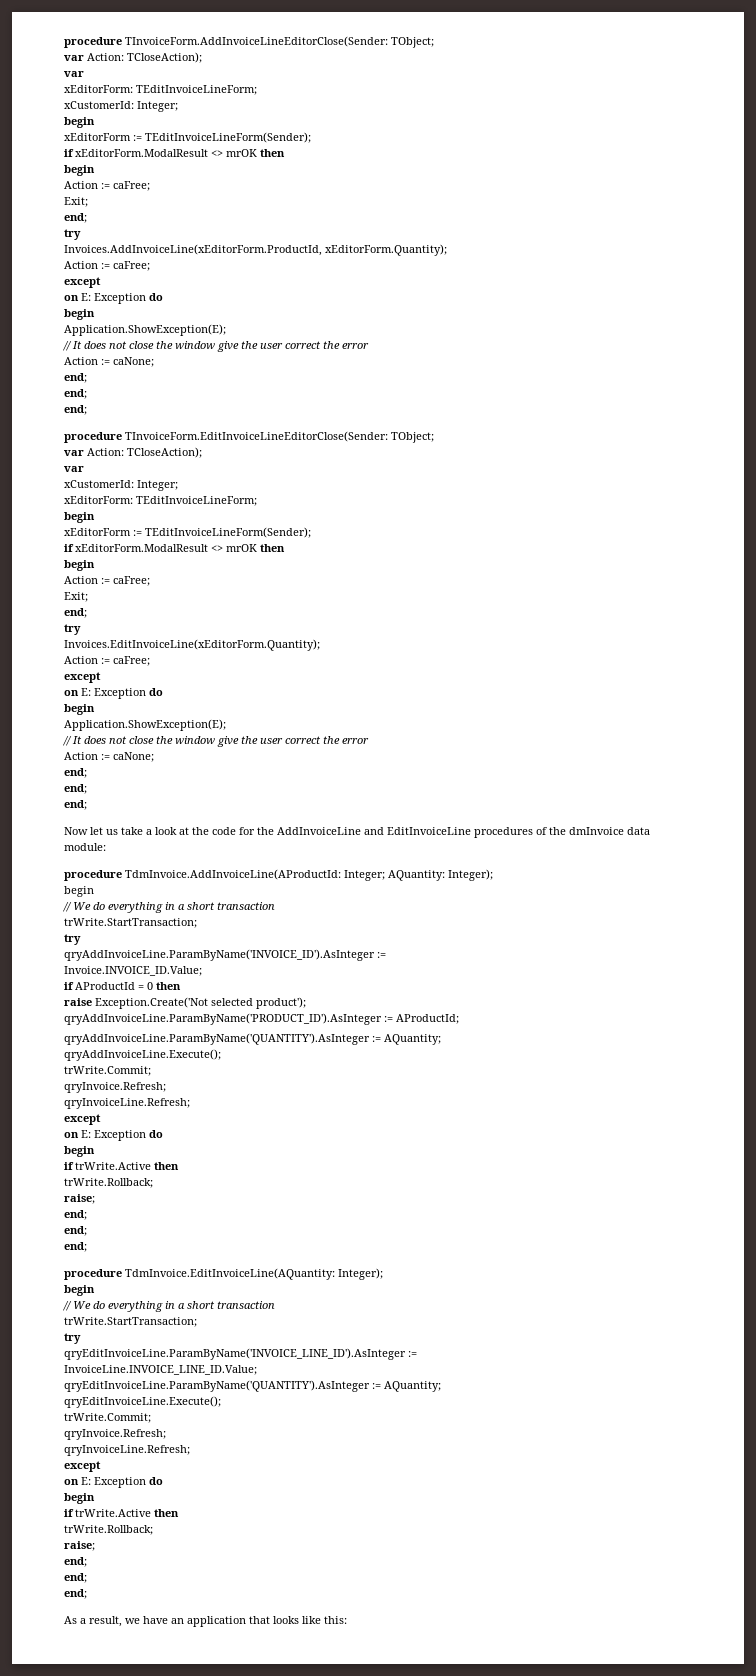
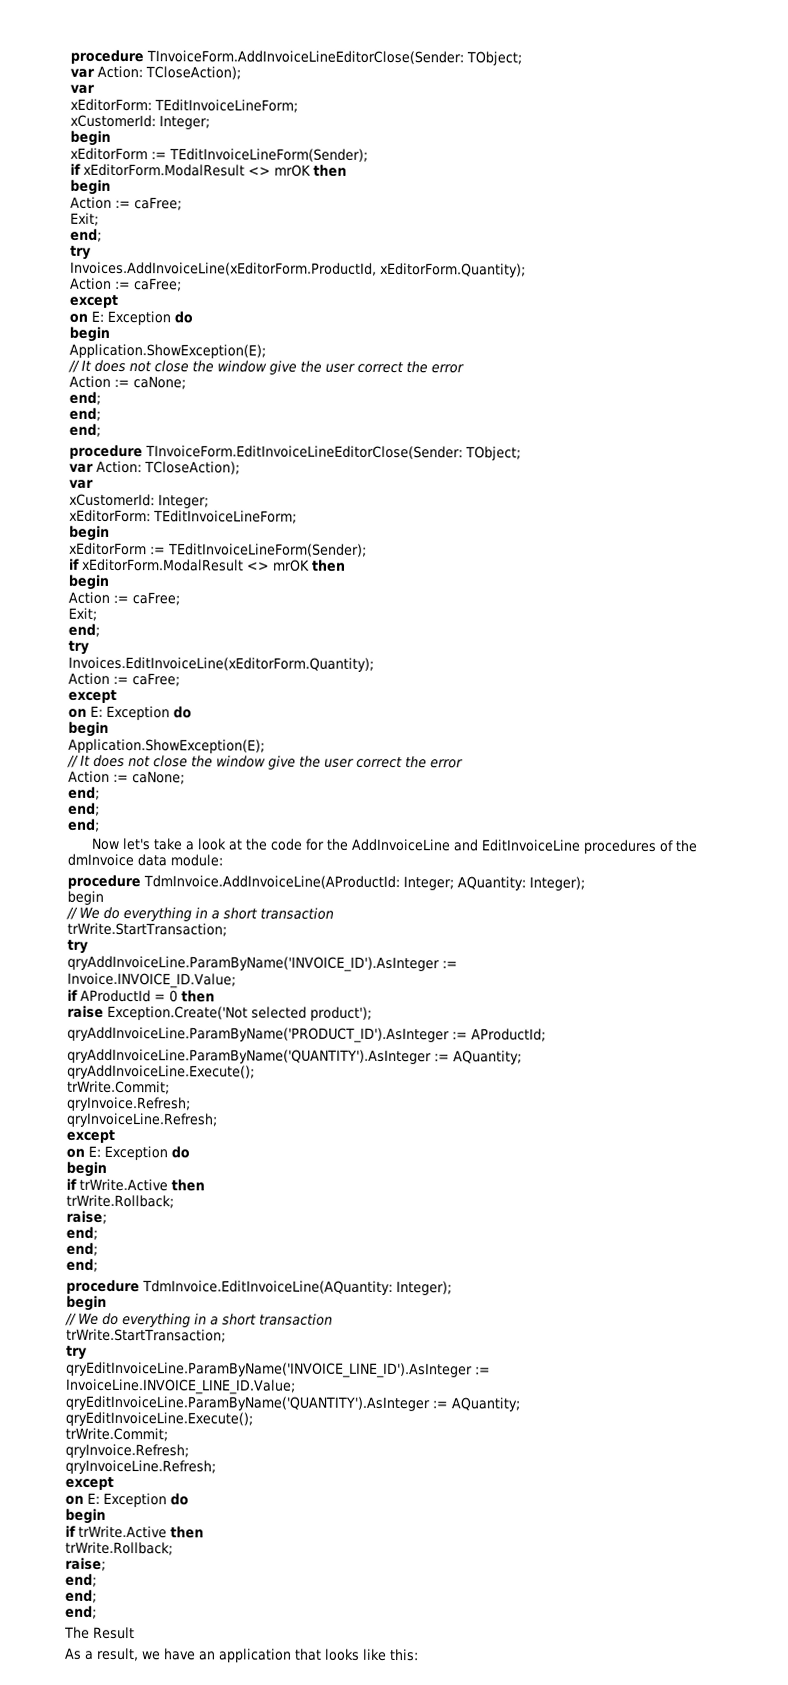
[90,827,118,835] let us -> [122,838,152,851] let's
(87, 1594) none -> [64,1626,135,1640] // The Result

